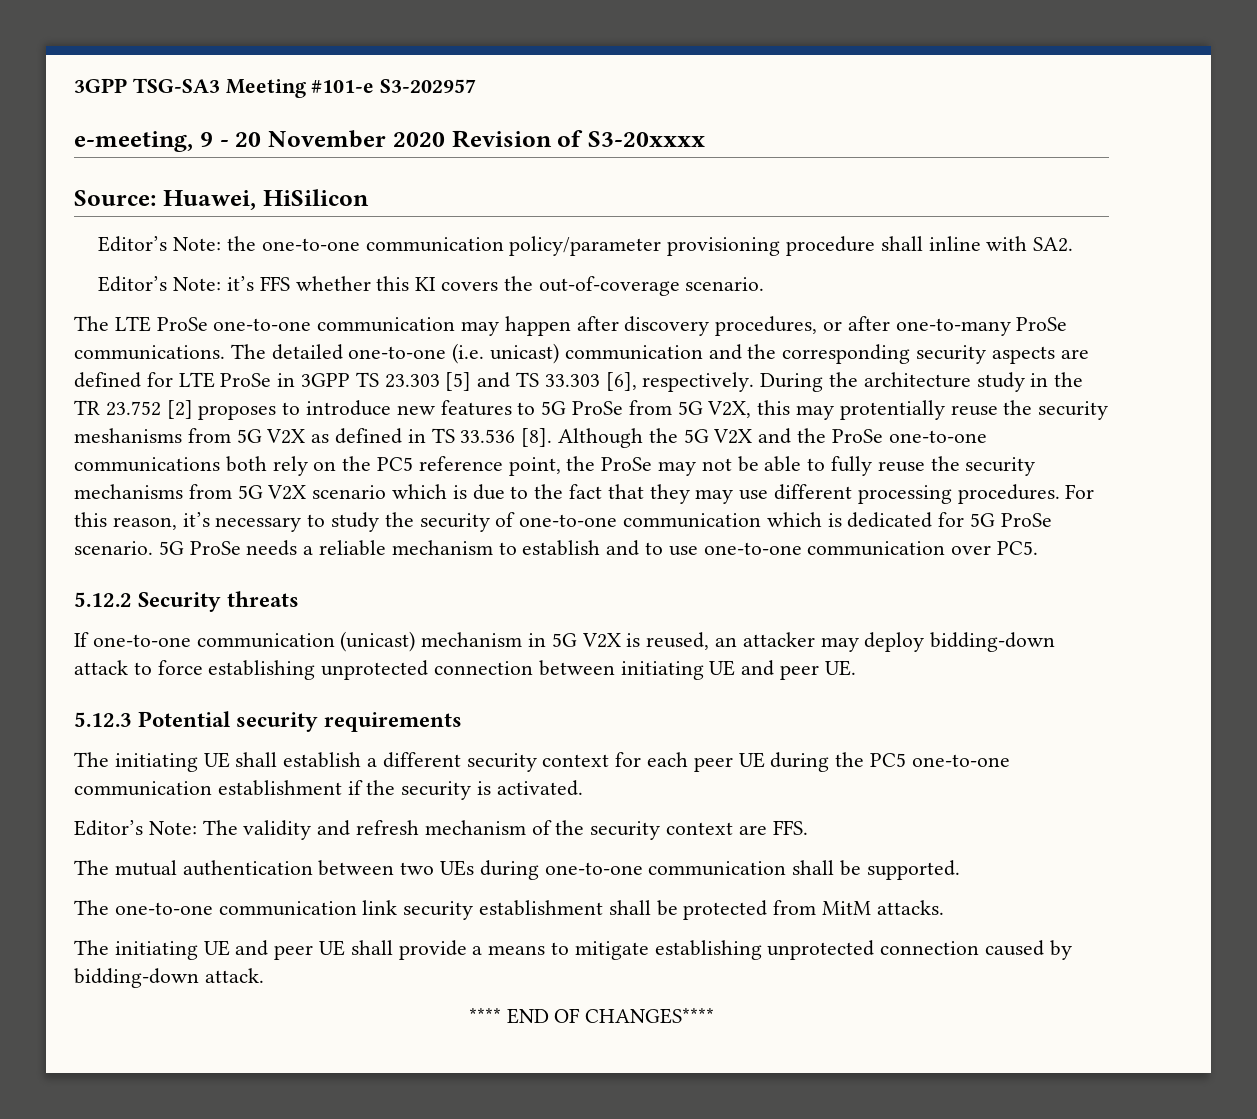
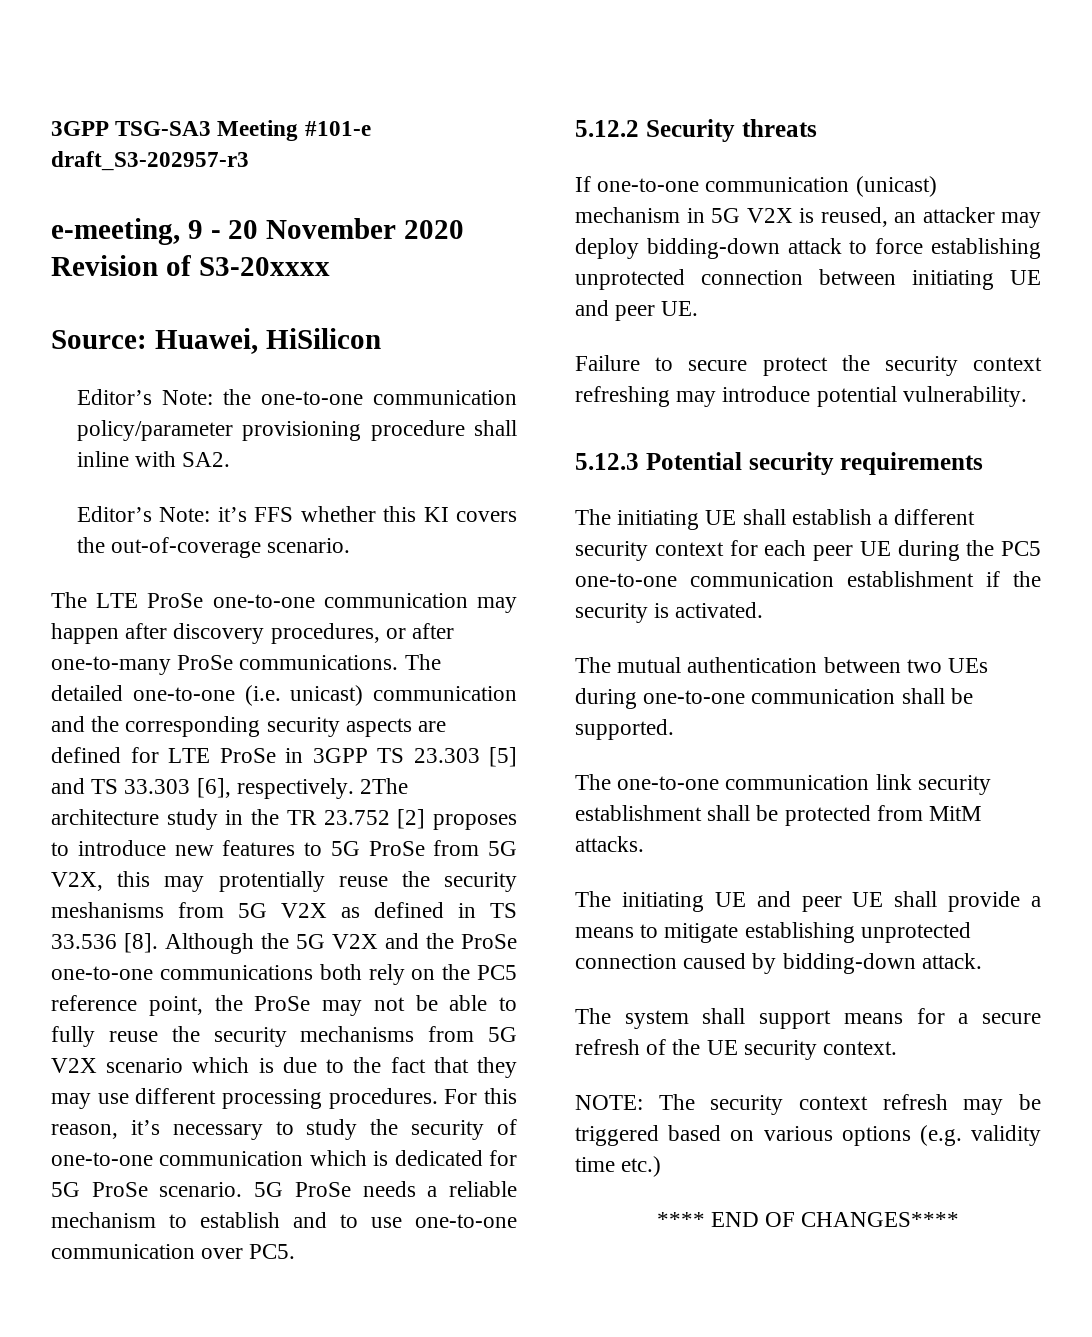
[380,79,477,93] S3-202957 -> [51,151,249,171] draft_S3-202957-r3
[760,372,859,392] During the -> [360,778,409,794] 2The
(856, 668) none -> [575,355,1042,376] [575,386,1027,407] // Failure to secure protect the security context refreshing may introduce potential vulnerability.
[74,820,808,840] // Editor’s Note: The validity and refresh mechanism of the security context are FFS. -> (764, 610) none
(264, 975) none -> [575,1008,1041,1029] [575,1039,898,1060] [575,1094,1041,1115] [575,1125,1041,1146] [575,1156,662,1177] // The system shall support means for a secure refresh of the UE security context. // NOTE: The security context refresh may be triggered based on various options (e.g. validity time etc.)

